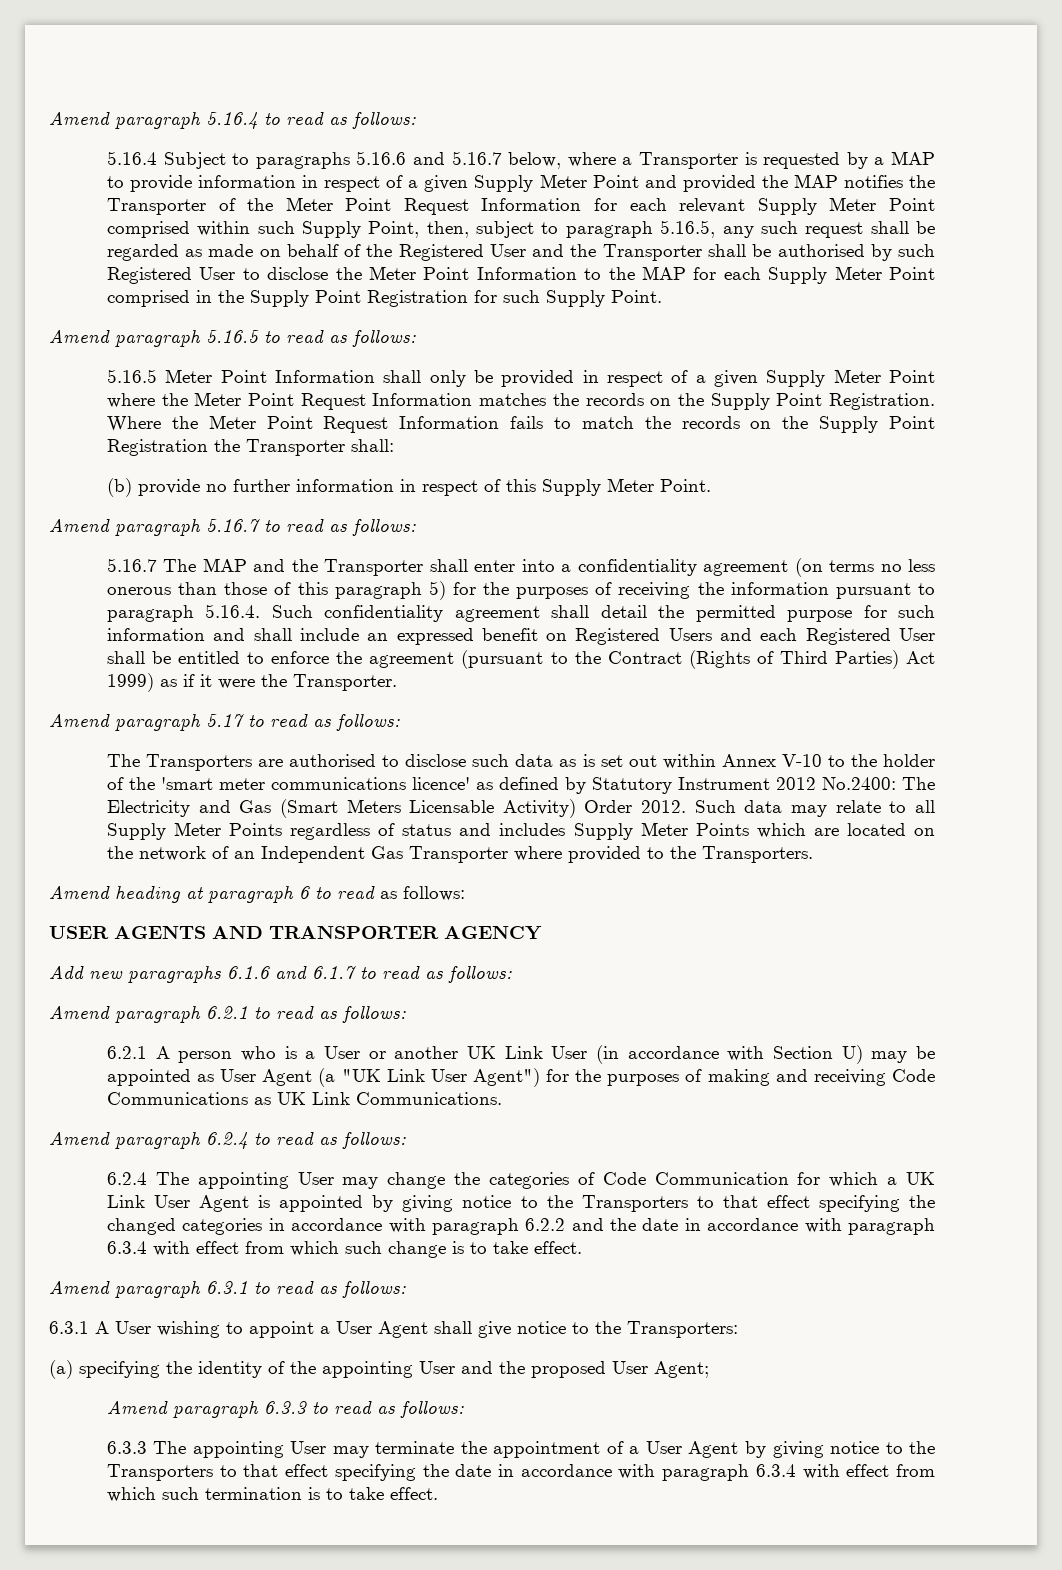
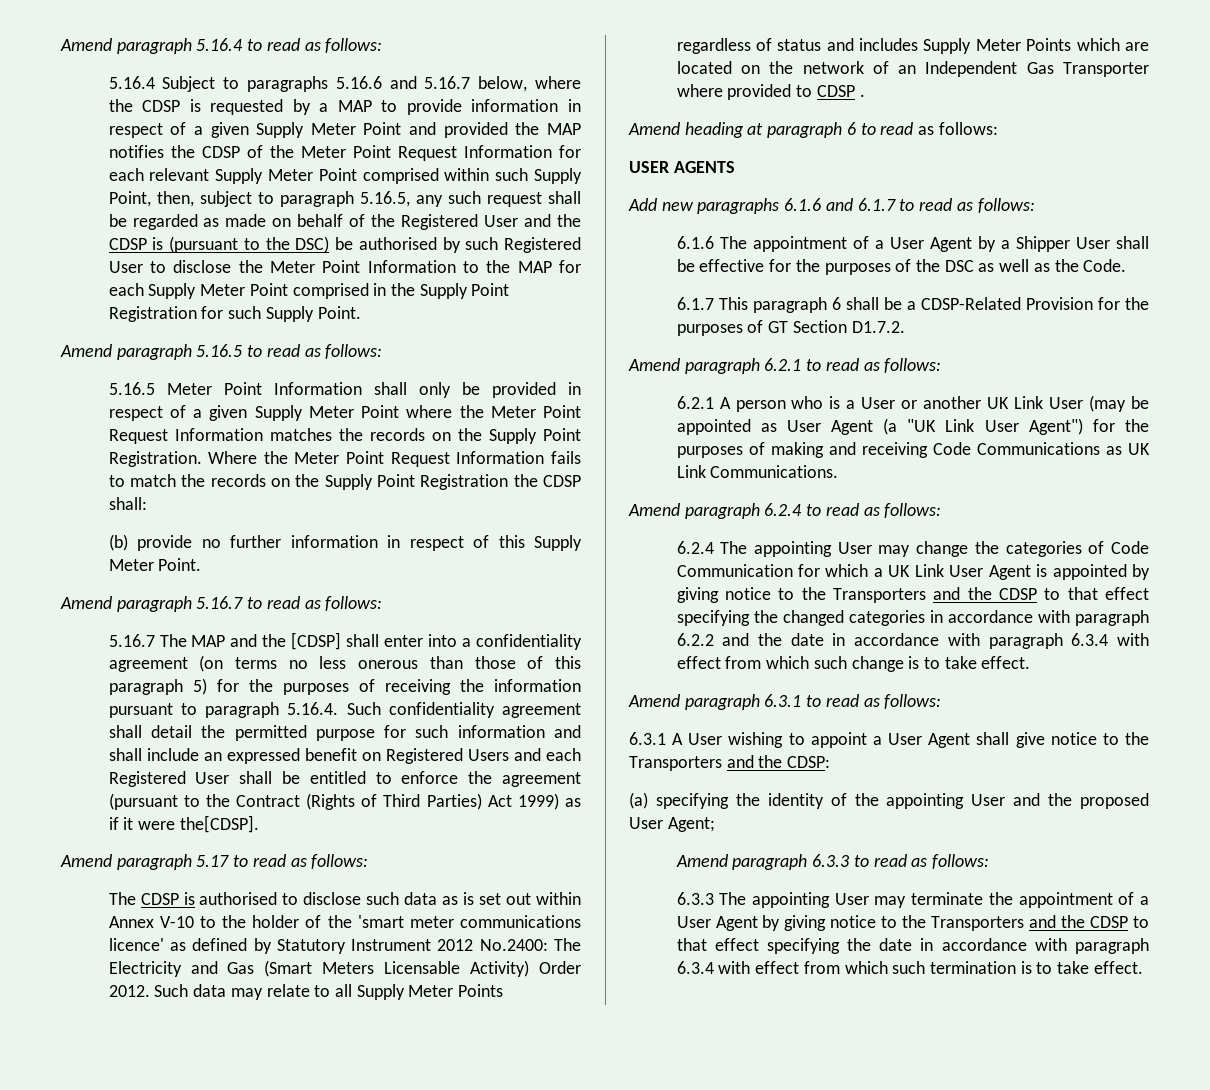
[622,152,738,169] a Transporter -> [108,99,181,112] the CDSP
[106,198,206,215] Transporter -> [201,146,240,158] CDSP
[602,244,746,261] Transporter shall -> [108,236,330,253] CDSP is (pursuant to the DSC)
[245,439,345,456] Transporter -> [543,475,581,487] CDSP
[324,559,424,576] Transporter -> [291,632,342,650] [CDSP]
[260,674,397,691] the Transporter. -> [179,815,259,833] the[CDSP].
[146,754,284,771] Transporters are -> [140,892,195,905] CDSP is
[669,846,813,863] the Transporters. -> [816,85,865,97] CDSP .
[212,926,542,940] AND TRANSPORTER AGENCY -> (735, 167) none
(512, 974) none -> [676,236,1149,252] [676,259,1127,275] [676,297,1149,313] [676,320,905,336] // 6.1.6 The appointment of a User Agent by a Shipper User shall be effective for the purposes of the DSC as well as the Code. // 6.1.7 This paragraph 6 shall be a CDSP-Related Provision for the purposes of GT Section D1.7.2.
[595,1045,908,1064] (in accordance with Section U) may -> [1089,395,1127,412] (may
(688, 1203) none -> [933,587,1037,600] and the CDSP
[627,1321,738,1338] Transporters: -> [629,755,831,771] Transporters and the CDSP:
(213, 1472) none -> [1029,915,1129,928] and the CDSP

